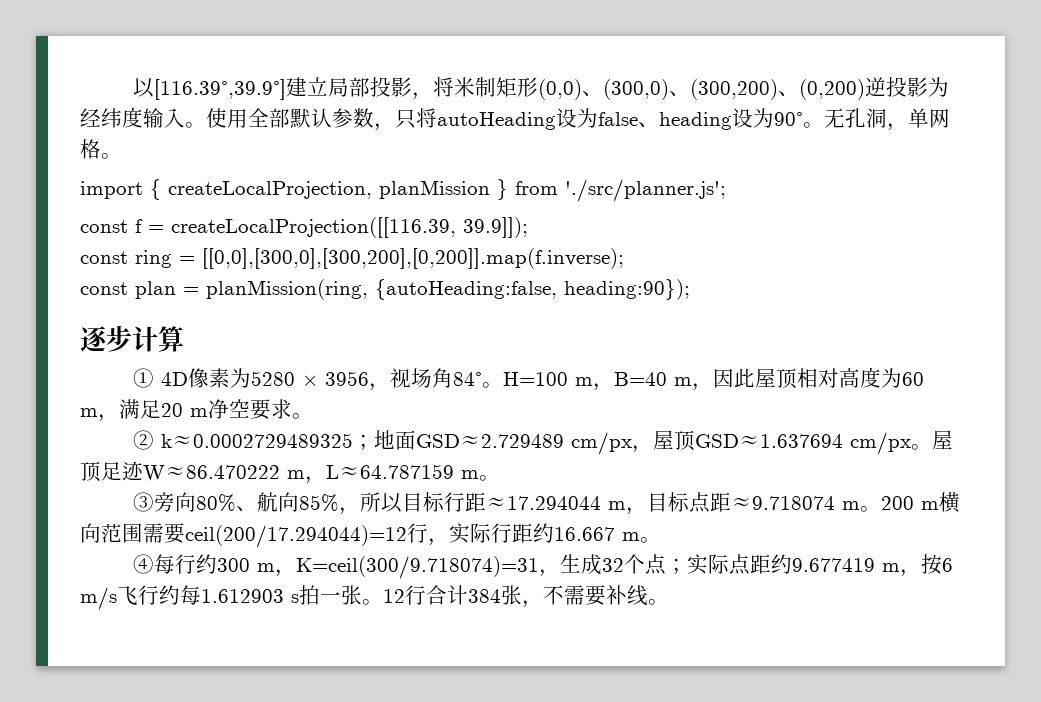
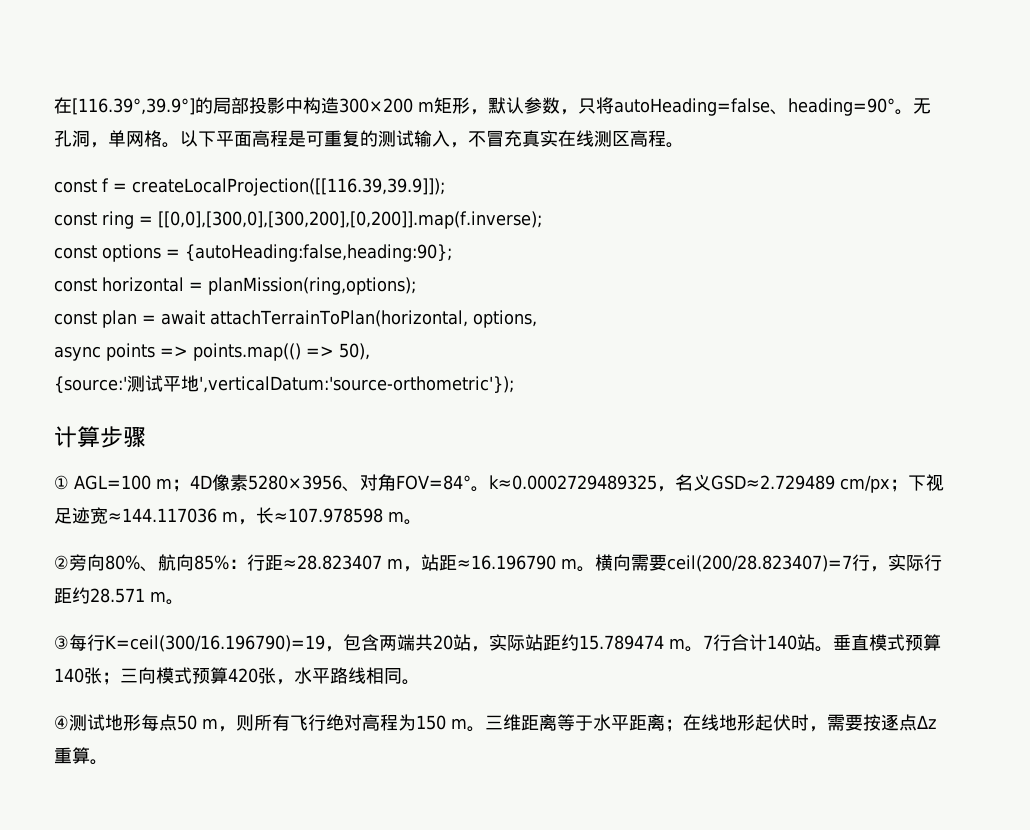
[133,77,950,100] [80,107,803,131] 以[116.39°,39.9°]建立局部投影，将米制矩形(0,0)、(300,0)、(300,200)、(0,200)逆投影为经纬度输入。使用全部默认参数，只将autoHeading设为false、heading设为90° -> [54,97,895,116] 在[116.39°,39.9°]的局部投影中构造300×200 m矩形，默认参数，只将autoHeading=false、heading=90°
[80,179,726,202] // import { createLocalProjection, planMission } from './src/planner.js'; -> [180,130,684,148] 以下平面高程是可重复的测试输入，不冒充真实在线测区高程。
[171,217,528,238] createLocalProjection([[116.39, 39.9]]); -> [132,178,445,196] createLocalProjection([[116.39,39.9]]);
[135,279,690,300] [80,326,132,352] plan = planMission(ring, {autoHeading:false, heading:90}); // 逐步 -> [102,244,452,262] [54,277,416,295] [54,310,537,328] [54,343,370,361] [54,375,514,393] options = {autoHeading:false,heading:90}; // const horizontal = planMission(ring,options); // const plan = await attachTerrainToPlan(horizontal, options, // async points => points.map(() => 50), // {source:'测试平地',verticalDatum:'source-orthometric'}); //
(184, 339) none -> [100,426,146,448] 步骤
[161,367,925,391] [80,399,313,422] [133,430,954,455] [80,461,500,484] [133,492,155,512] 4D像素为5280 × 3956，视场角84°。H=100 m，B=40 m，因此屋顶相对高度为60 m，满足20 m净空要求。 // ② k≈0.0002729489325；地面GSD≈2.729489 cm/px，屋顶GSD≈1.637694 cm/px。屋顶足迹W≈86.470222 m，L≈64.787159 m。 // ③ -> [74,474,944,493] [54,507,422,525] [54,555,69,570] AGL=100 m；4D像素5280×3956、对角FOV=84°。k≈0.0002729489325，名义GSD≈2.729489 cm/px；下视足迹宽≈144.117036 m，长≈107.978598 m。 // ②
[339,492,961,515] [80,523,407,548] ，所以目标行距≈17.294044 m，目标点距≈9.718074 m。200 m横向范围需要ceil(200/17.294044)=12 -> [229,554,852,572] ：行距≈28.823407 m，站距≈16.196790 m。横向需要ceil(200/28.823407)=7
[554,527,661,543] [133,554,954,579] [80,585,648,610] 16.667 m。 // ④每行约300 m，K=ceil(300/9.718074)=31，生成32个点；实际点距约9.677419 m，按6 m/s飞行约每1.612903 s拍一张。12行合计384张，不需要补线 -> [90,588,184,605] [54,634,941,652] [54,667,420,685] [54,714,937,732] [54,747,90,764] 28.571 m。 // ③每行K=ceil(300/16.196790)=19，包含两端共20站，实际站距约15.789474 m。7行合计140站。垂直模式预算140张；三向模式预算420张，水平路线相同。 // ④测试地形每点50 m，则所有飞行绝对高程为150 m。三维距离等于水平距离；在线地形起伏时，需要按逐点Δz重算

